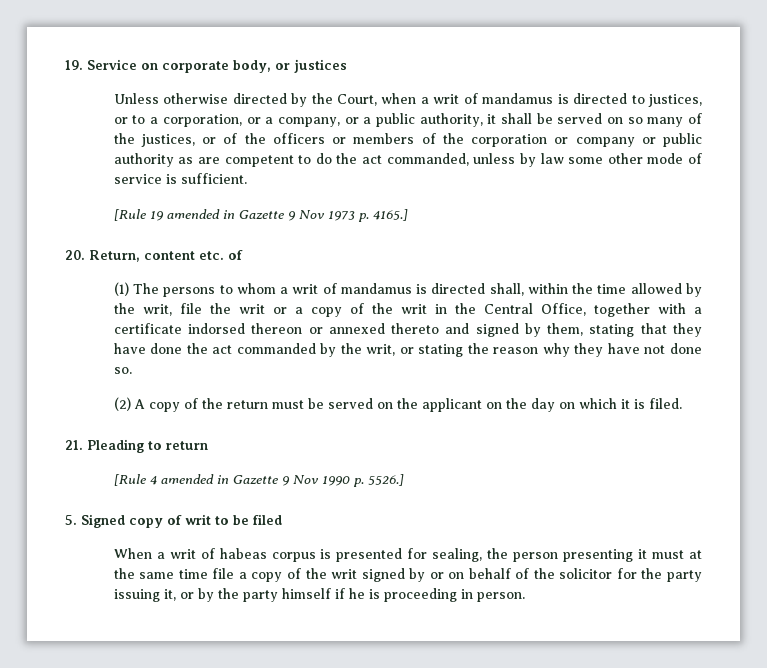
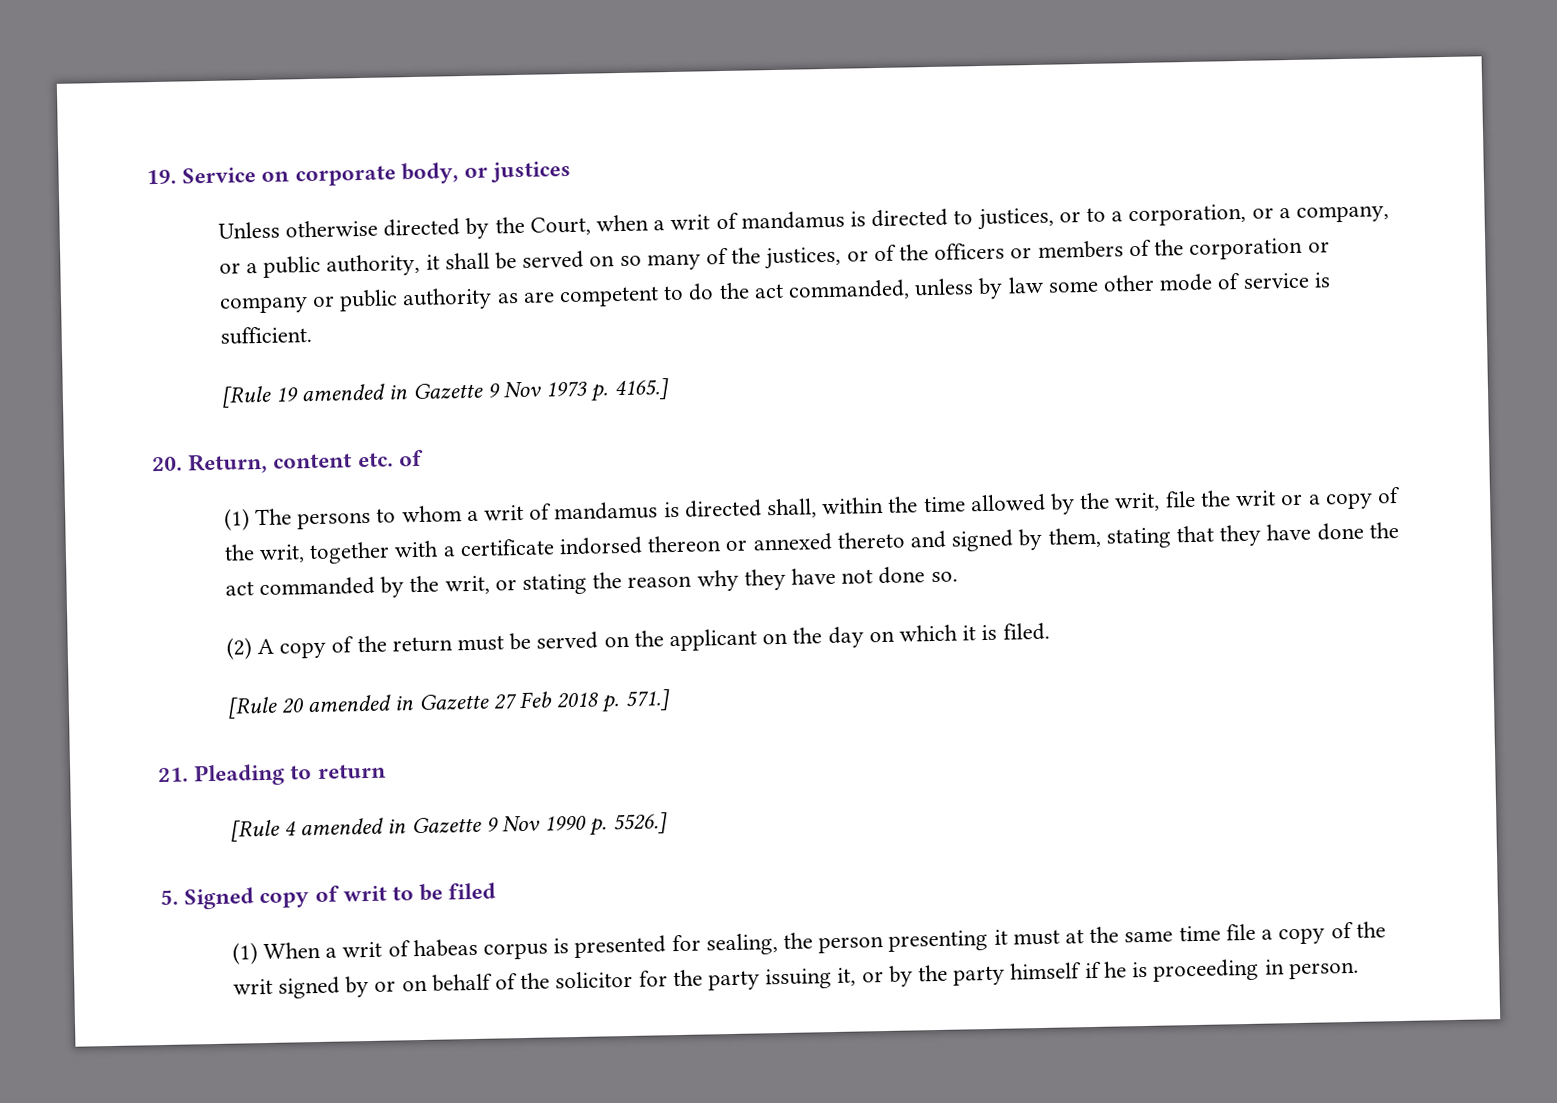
[400,303,586,316] writ in the Central Office, -> [258,544,305,564] writ,
(682, 403) none -> [226,689,671,719] // [Rule 20 amended in Gazette 27 Feb 2018 p. 571.]
(282, 519) none -> [231,942,258,965] (1)

